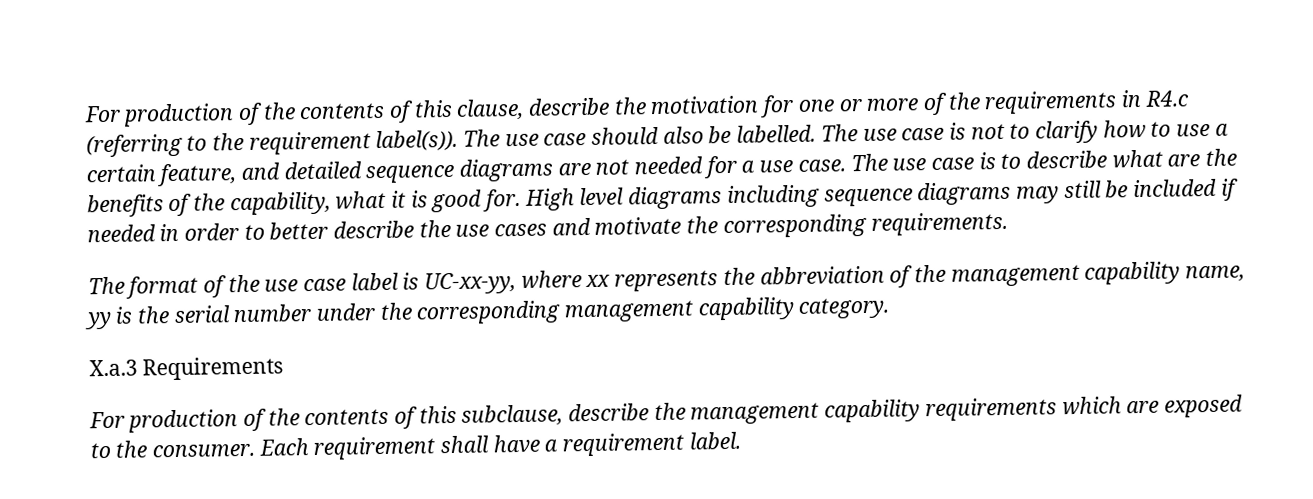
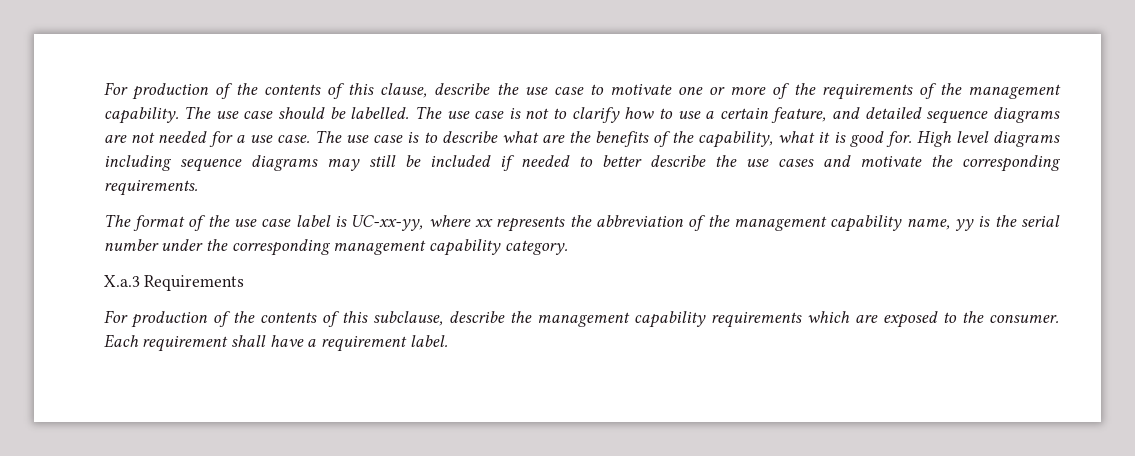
[650,94,795,118] motivation for -> [524,84,673,95] use case to motivate
[1120,89,1189,108] [85,129,459,158] in R4.c (referring to the requirement label(s)). -> [918,83,1061,99] [103,107,179,124] of the management capability.
[662,126,704,144] also -> (326, 113) none
[159,223,240,242] in order -> (570, 161) none

